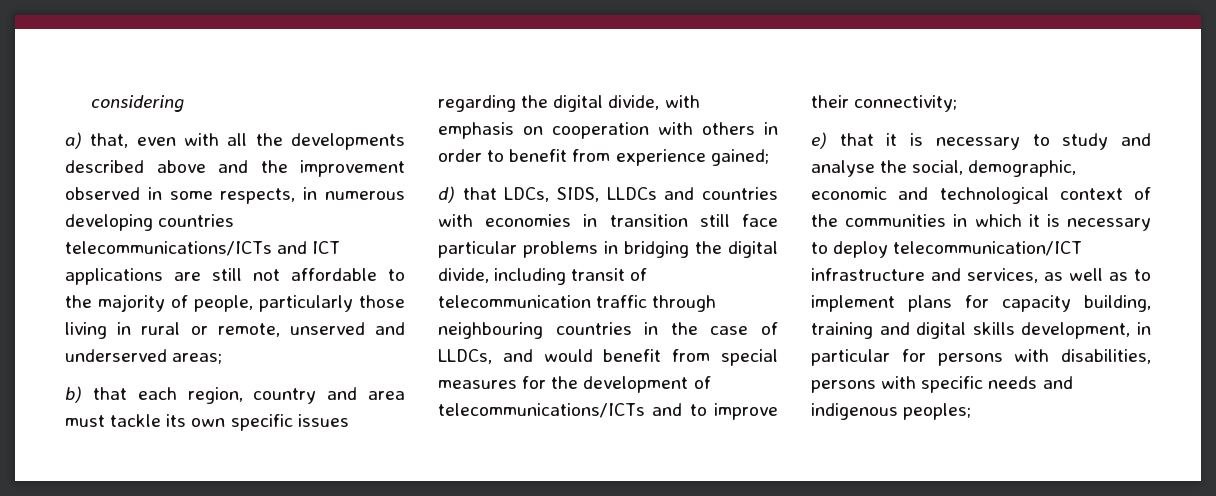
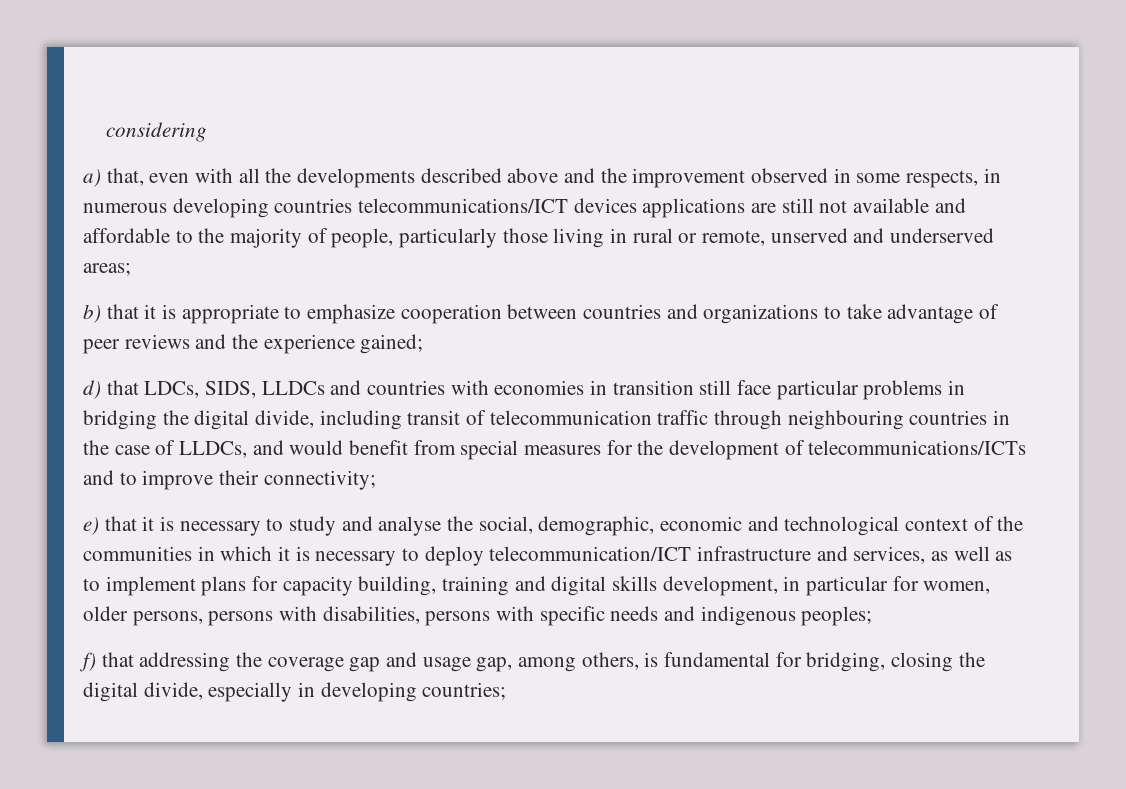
[65,241,341,256] telecommunications/ICTs and ICT -> [358,198,637,213] telecommunications/ICT devices
(280, 275) none -> [853,198,966,213] available and
[137,387,405,404] [65,414,349,431] [438,95,700,112] [438,122,778,139] [438,149,611,162] each region, country and area must tackle its own specific issues regarding the digital divide, with emphasis on cooperation with others in order to benefit from -> [144,304,1000,324] [83,334,259,354] it is appropriate to emphasize cooperation between countries and organizations to take advantage of peer reviews and the
(926, 355) none -> [923,581,991,594] [83,606,203,626] women, older persons,
(972, 411) none -> [79,652,985,672] [83,682,507,702] // f) that addressing the coverage gap and usage gap, among others, is fundamental for bridging, closing the digital divide, especially in developing countries;

